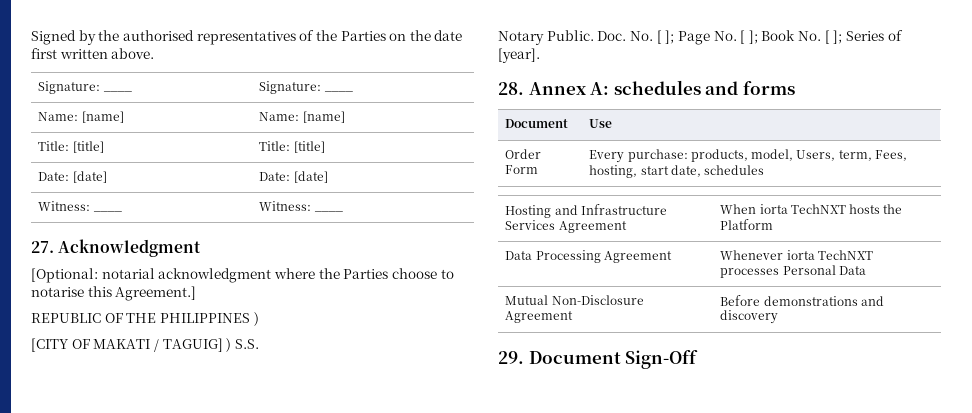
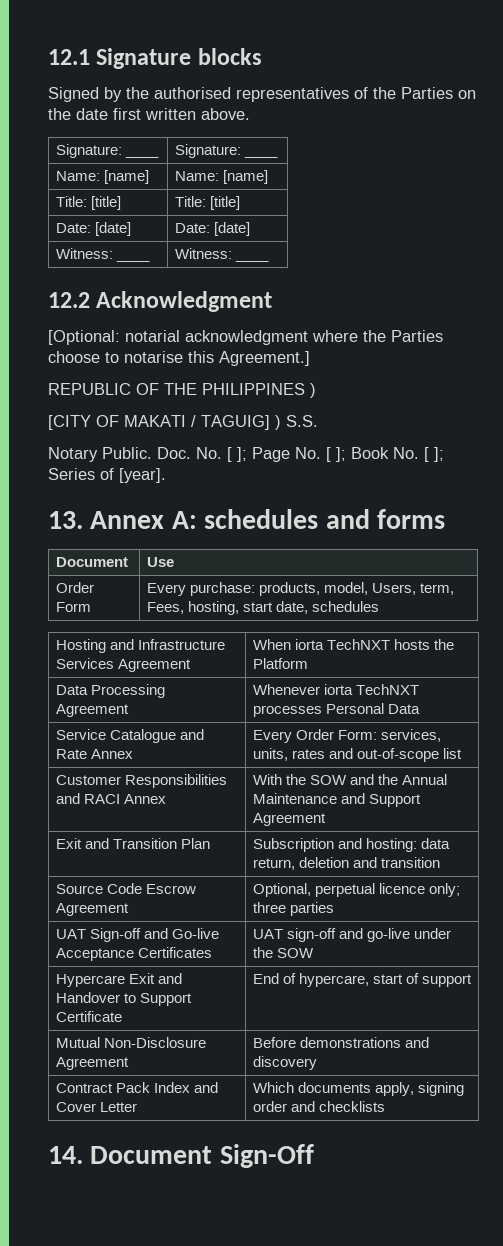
(31, 37) none -> [48,48,262,69] 12.1 Signature blocks //
[31,241,54,253] 27. -> [48,292,90,308] 12.2
[498,82,524,95] 28. -> [48,511,83,529] 13.
(866, 270) none -> [55,729,204,743] [55,749,133,759] [252,729,441,743] [252,748,462,762] [55,774,227,788] [55,793,166,804] [252,774,447,785] [252,793,421,807] [252,813,326,826] [55,838,210,849] [252,838,450,852] [252,857,440,870] [55,883,196,894] [55,903,129,916] [252,883,460,897] [252,902,334,916] [55,928,219,942] [55,947,212,961] [252,928,451,942] [252,947,314,958] [55,973,182,987] [55,992,192,1006] [55,1011,122,1022] [252,973,472,987] // Service Catalogue and Rate Annex | Every Order Form: services, units, rates and out-of-scope list // Customer Responsibilities and RACI Annex | With the SOW and the Annual Maintenance and Support Agreement // Exit and Transition Plan | Subscription and hosting: data return, deletion and transition // Source Code Escrow Agreement | Optional, perpetual licence only; three parties // UAT Sign-off and Go-live Acceptance Certificates | UAT sign-off and go-live under the SOW // Hypercare Exit and Handover to Support Certificate | End of hypercare, start of support
[498,351,524,364] // 29. -> [55,1082,218,1093] [55,1102,137,1112] [252,1082,464,1096] [252,1101,385,1112] [48,1146,83,1164] // Contract Pack Index and Cover Letter | Which documents apply, signing order and checklists // 14.

